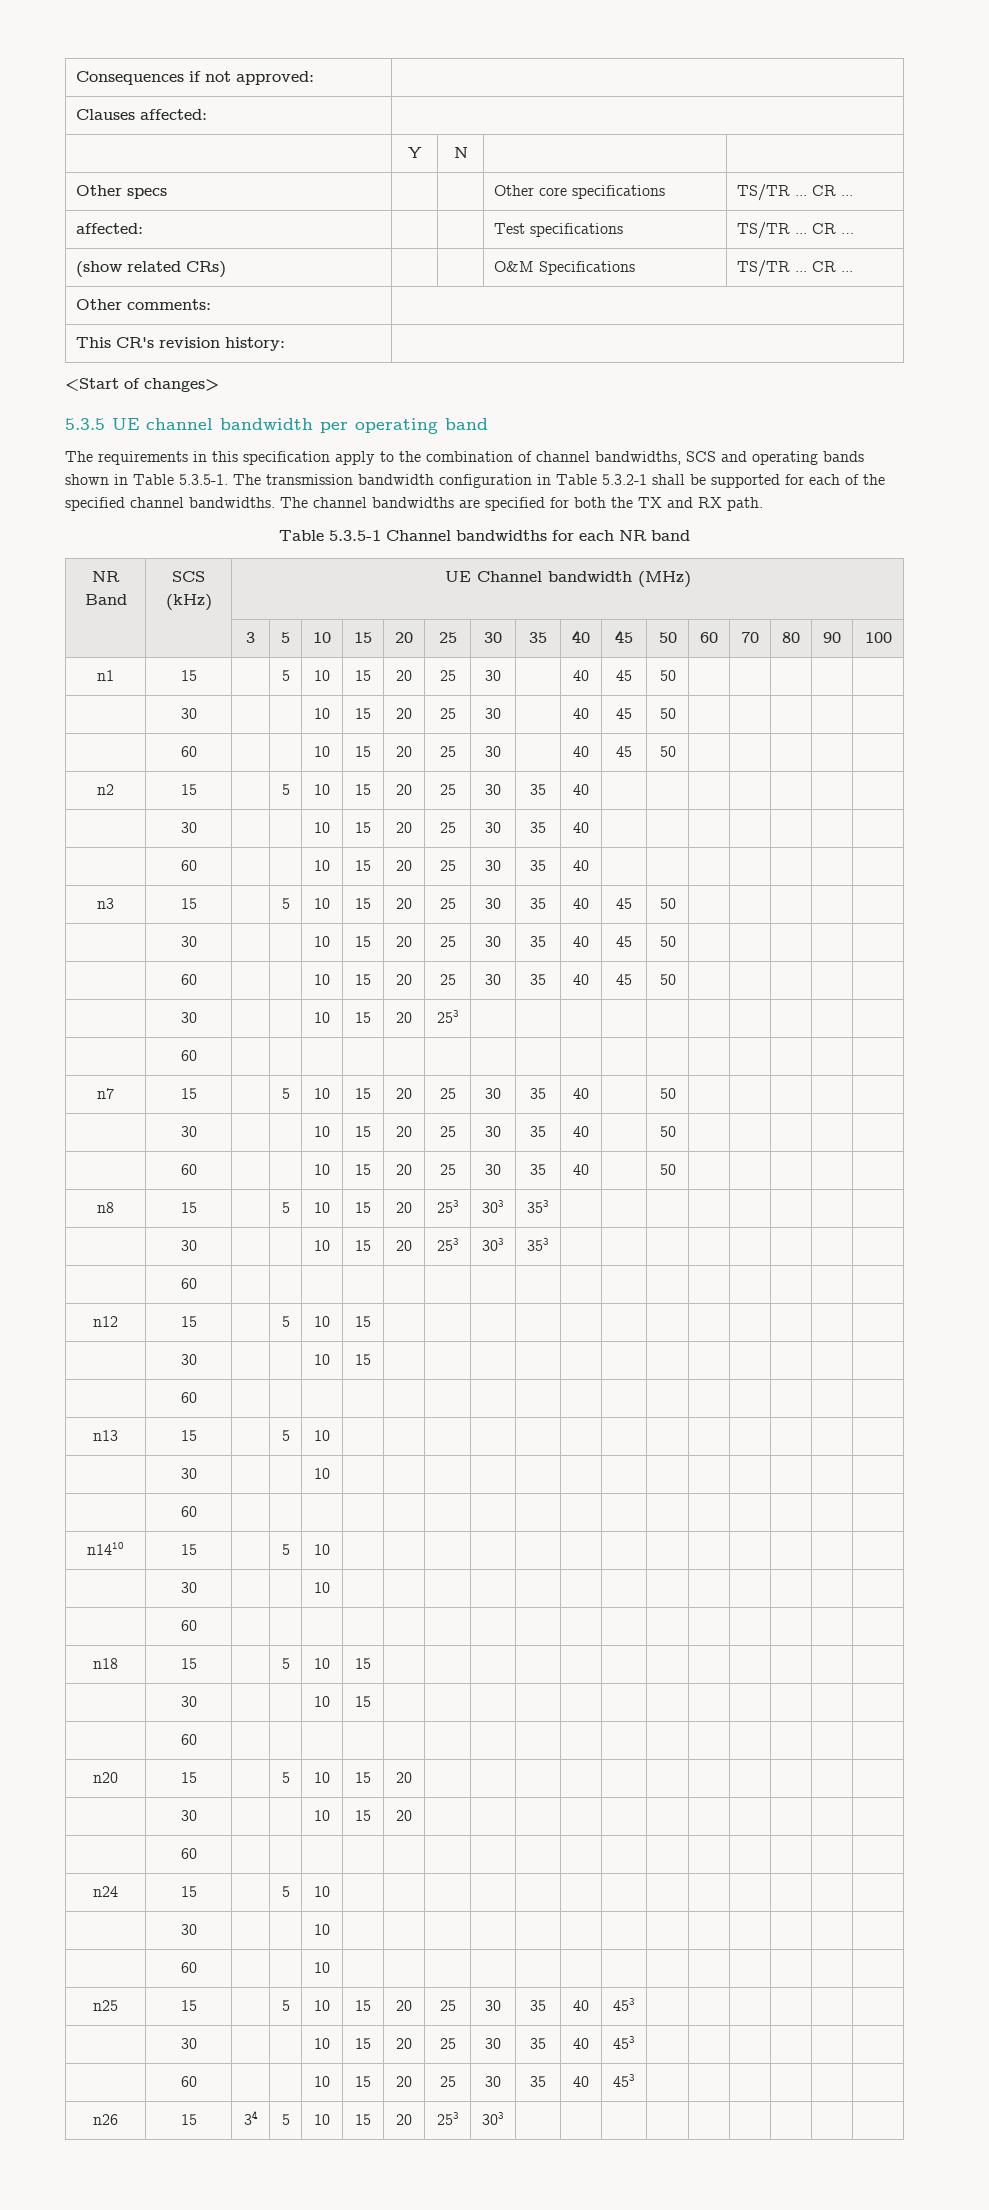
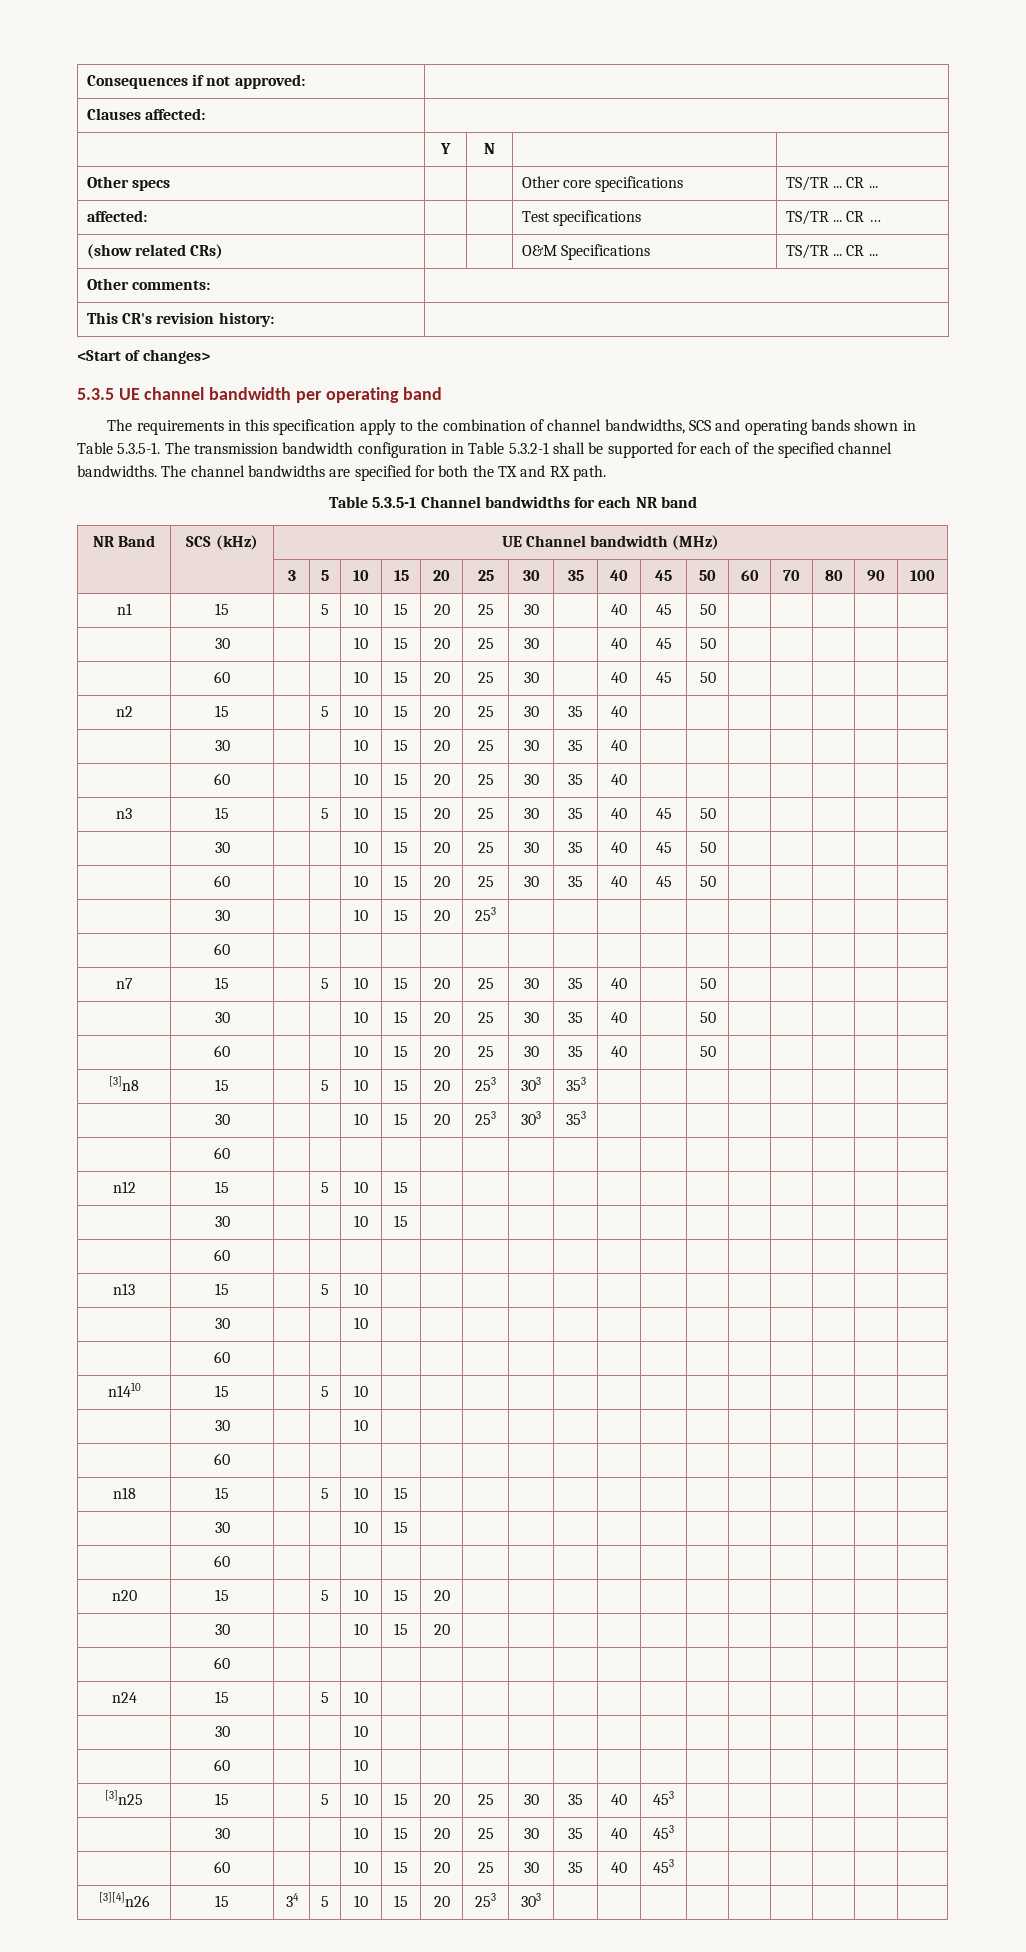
[97,1202,114,1213] n8 -> [109,1076,139,1091] [3]n8
[93,2000,118,2011] n25 -> [105,1790,143,1805] [3]n25
[93,2114,118,2125] n26 -> [98,1892,150,1907] [3][4]n26

